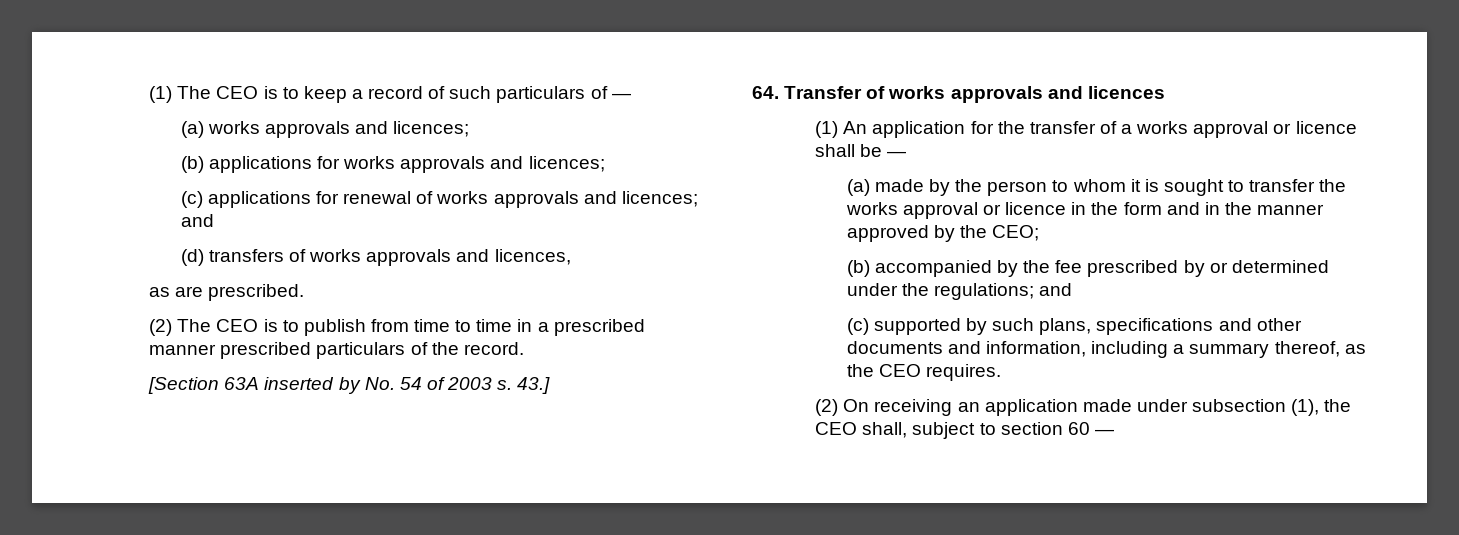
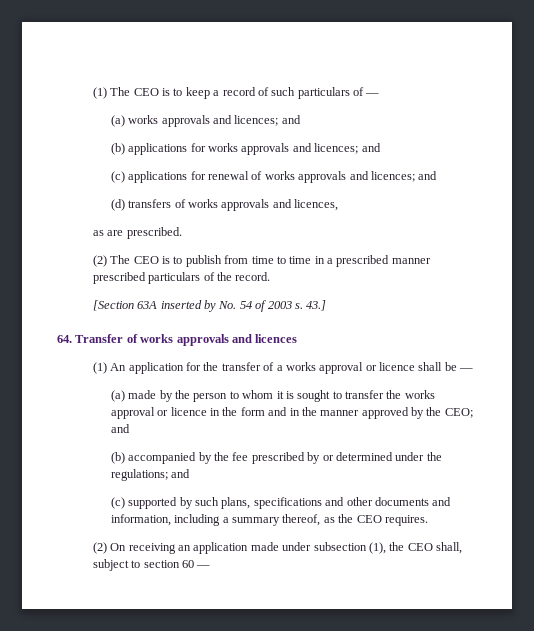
(470, 129) none -> [281,115,301,124] and
(605, 164) none -> [361,143,381,152] and
(1040, 233) none -> [110,424,130,433] and

